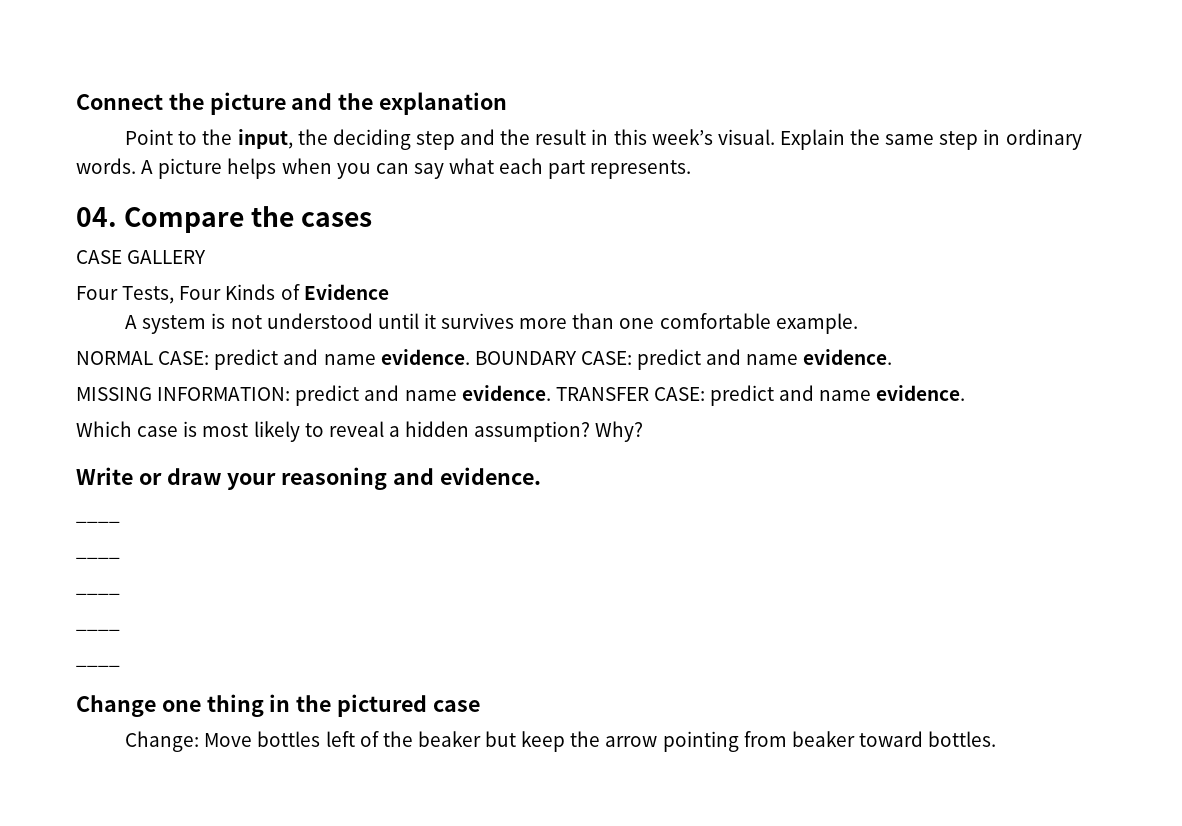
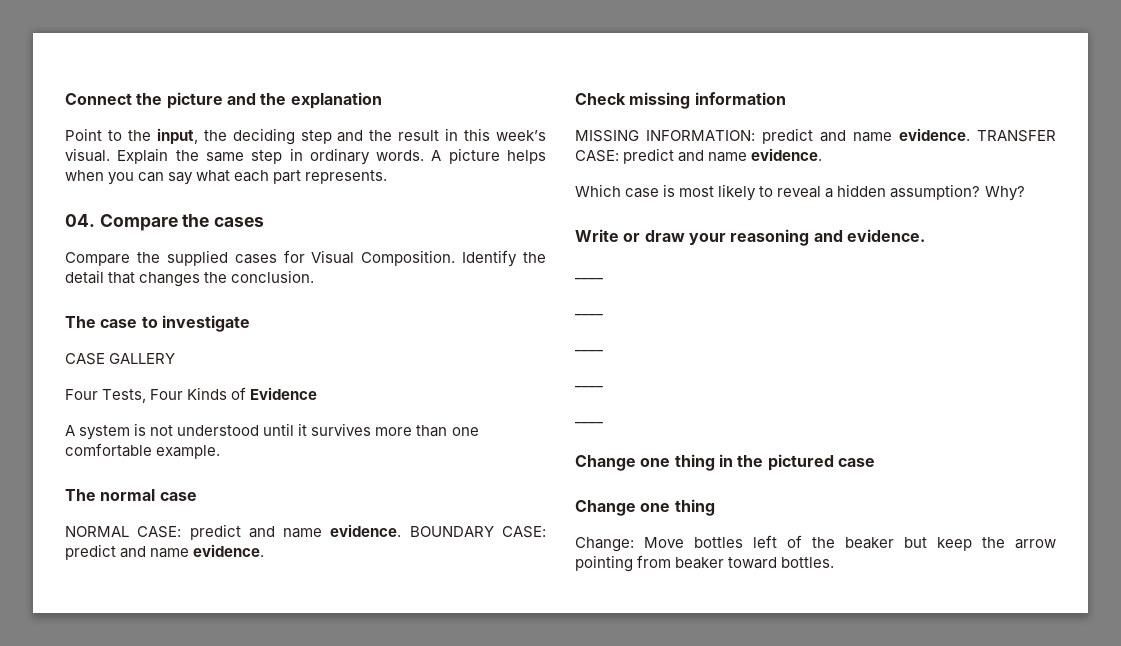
(373, 219) none -> [65,250,546,267] [65,270,315,287] [65,315,250,332] // Compare the supplied cases for Visual Composition. Identify the detail that changes the conclusion. // The case to investigate
(858, 323) none -> [65,489,197,501] // The normal case
(893, 357) none -> [575,92,786,109] // Check missing information
(480, 706) none -> [575,499,715,516] // Change one thing

